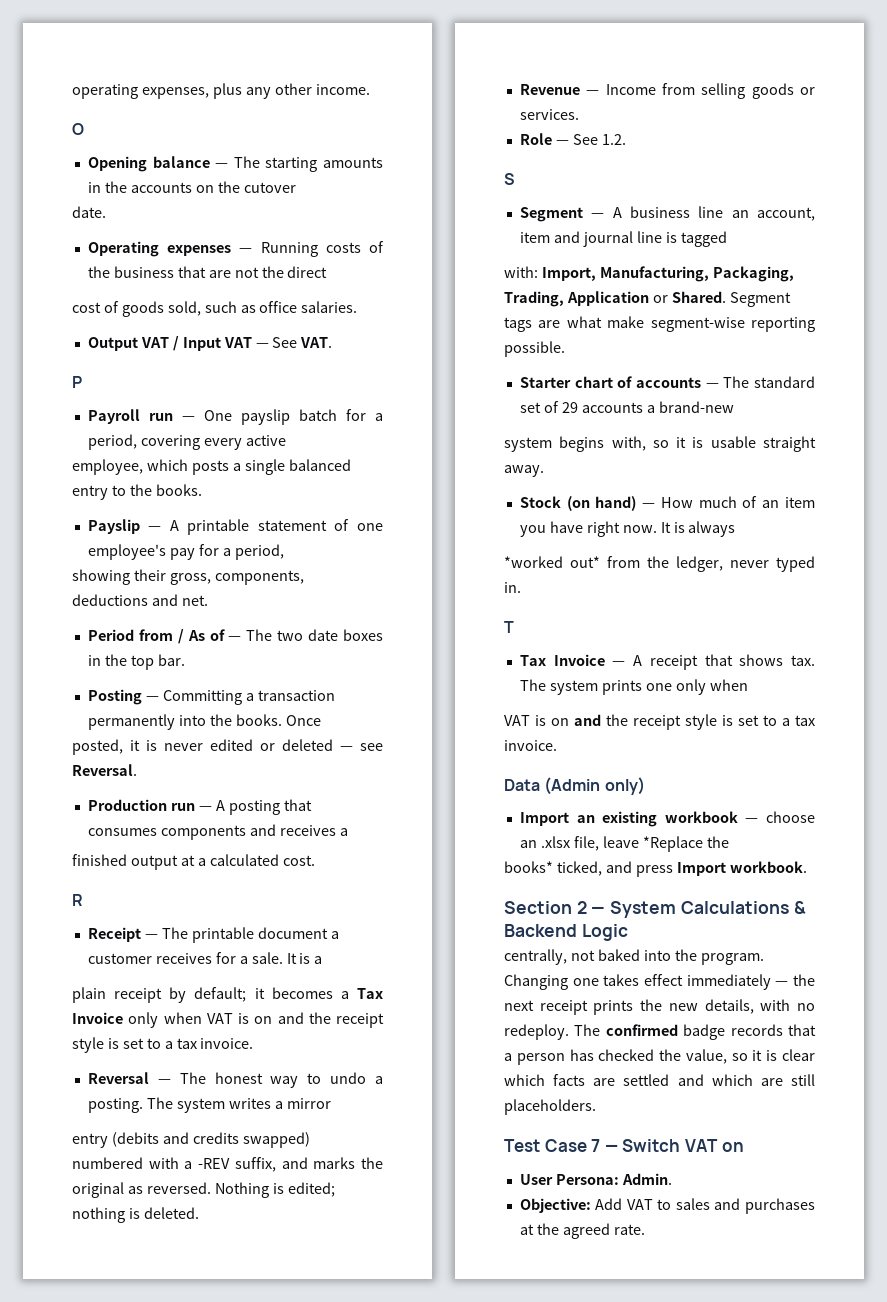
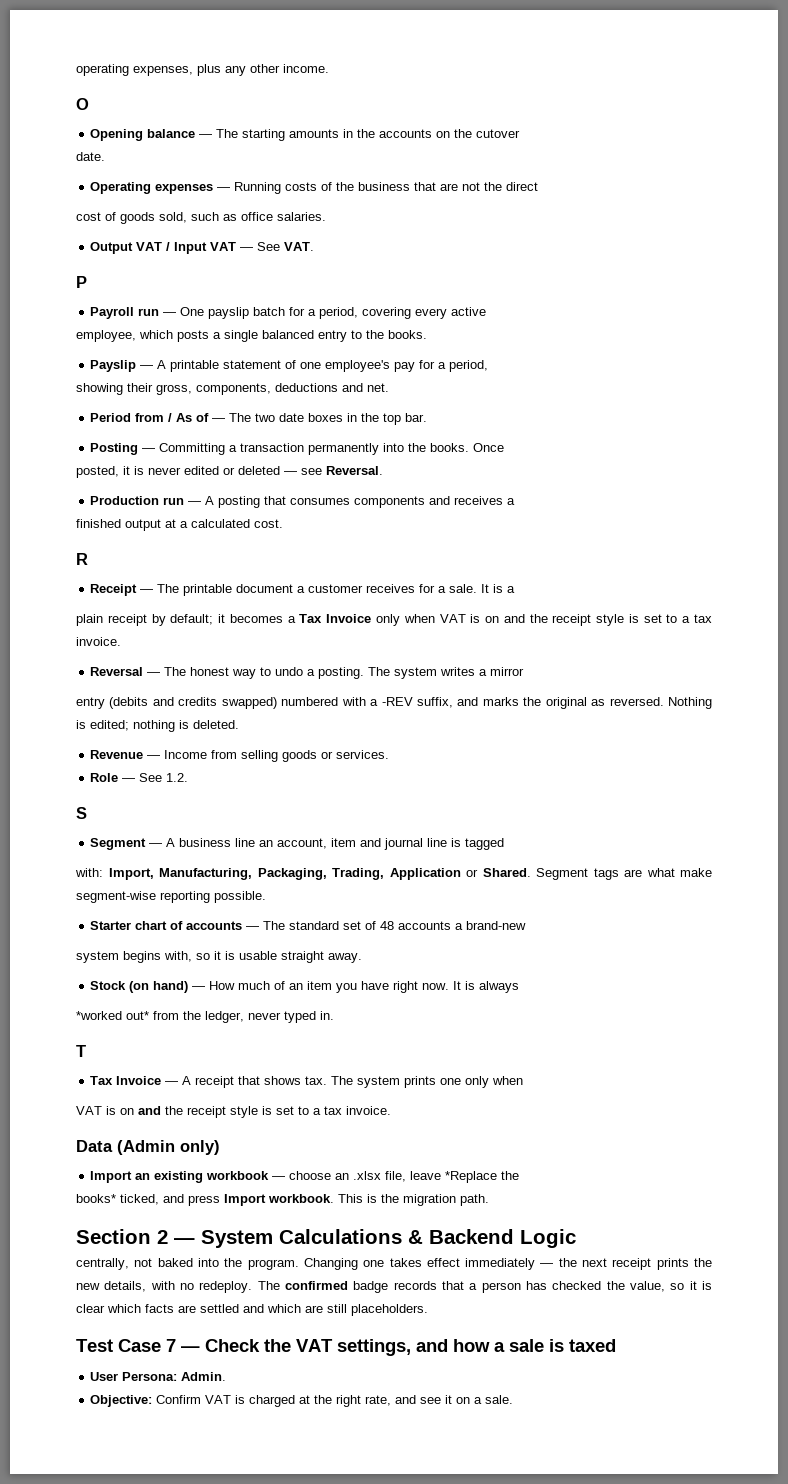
[561,402,578,413] 29 -> [380,921,395,930] 48
(807, 867) none -> [338,1194,489,1206] This is the migration path.
[622,1139,744,1152] [519,1173,672,1185] [519,1198,815,1214] [519,1223,645,1239] Switch VAT on // User Persona: Admin. // Objective: Add VAT to sales and purchases at the agreed rate. -> [205,1339,616,1356] [90,1372,227,1381] [90,1395,514,1407] Check the VAT settings, and how a sale is taxed // User Persona: Admin. // Objective: Confirm VAT is charged at the right rate, and see it on a sale.

